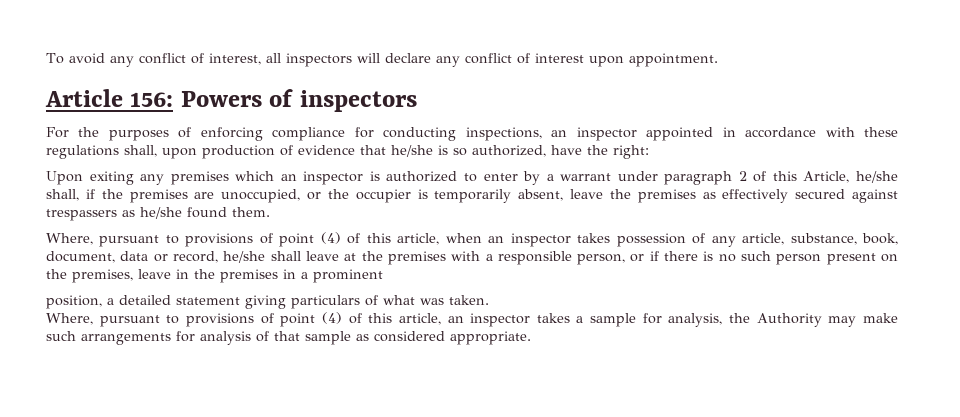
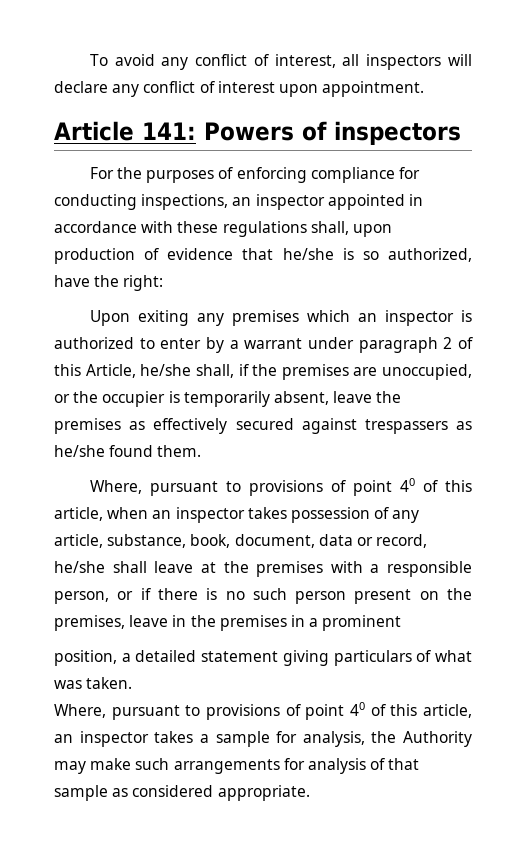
[130,92,174,107] 156: -> [142,122,196,140] 141:
[320,232,341,244] (4) -> [399,478,415,492] 40
[321,312,342,324] (4) -> [349,702,365,716] 40

